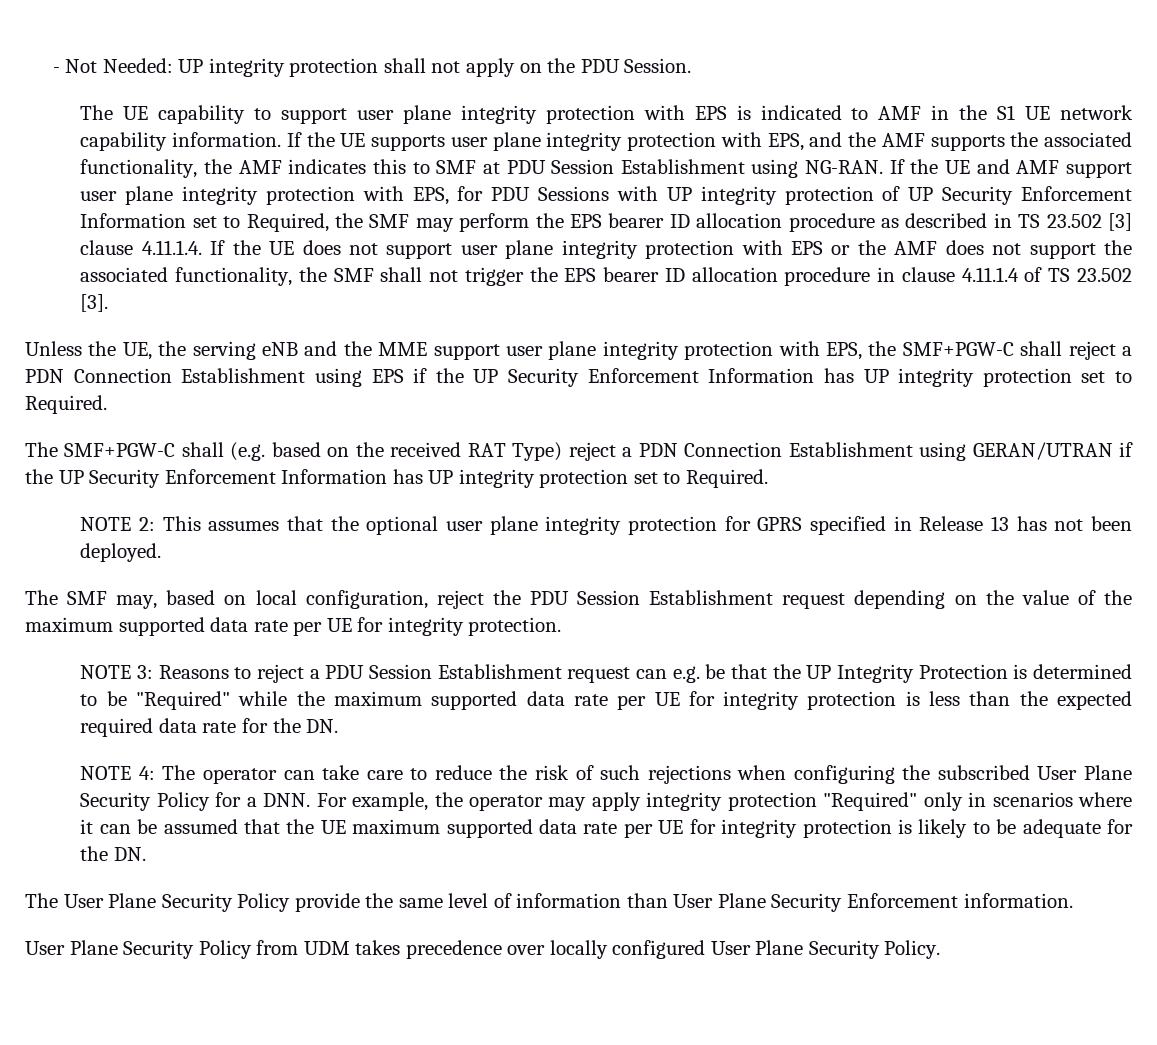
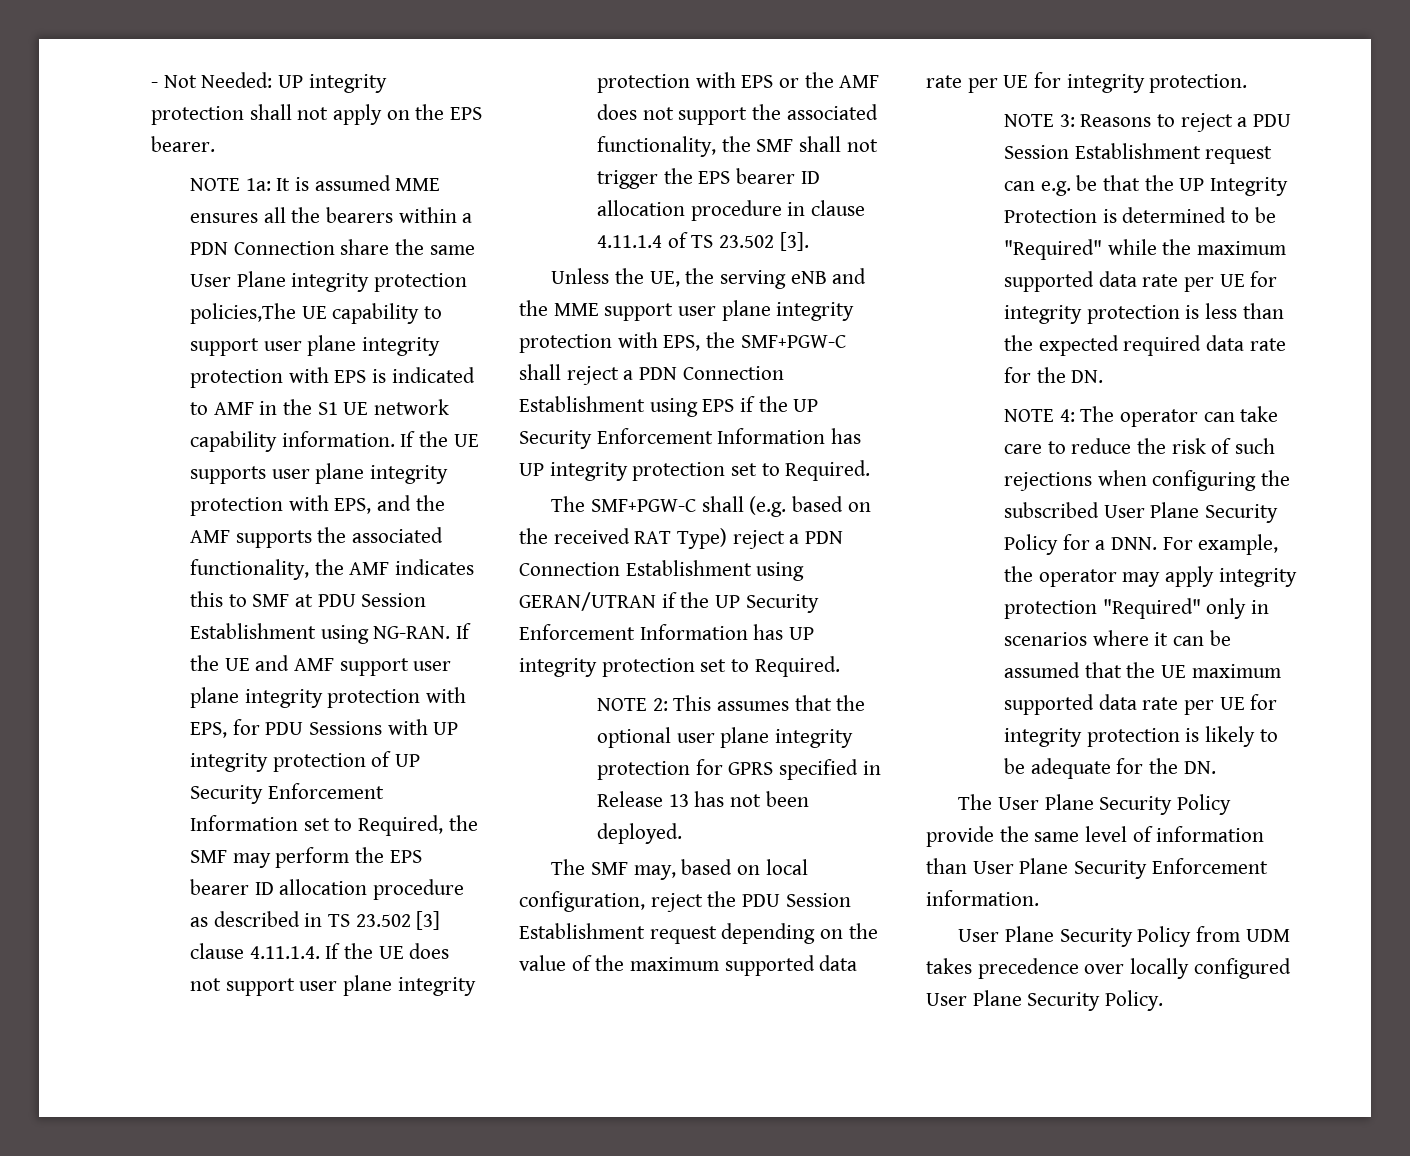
[580,58,692,73] [80,105,114,120] PDU Session. // The -> [450,107,483,120] [150,136,215,152] [189,175,441,191] [189,207,473,223] [189,239,475,255] [189,271,467,292] [189,303,296,324] EPS bearer. // NOTE 1a: It is assumed MME ensures all the bearers within a PDN Connection share the same User Plane integrity protection policies,The

